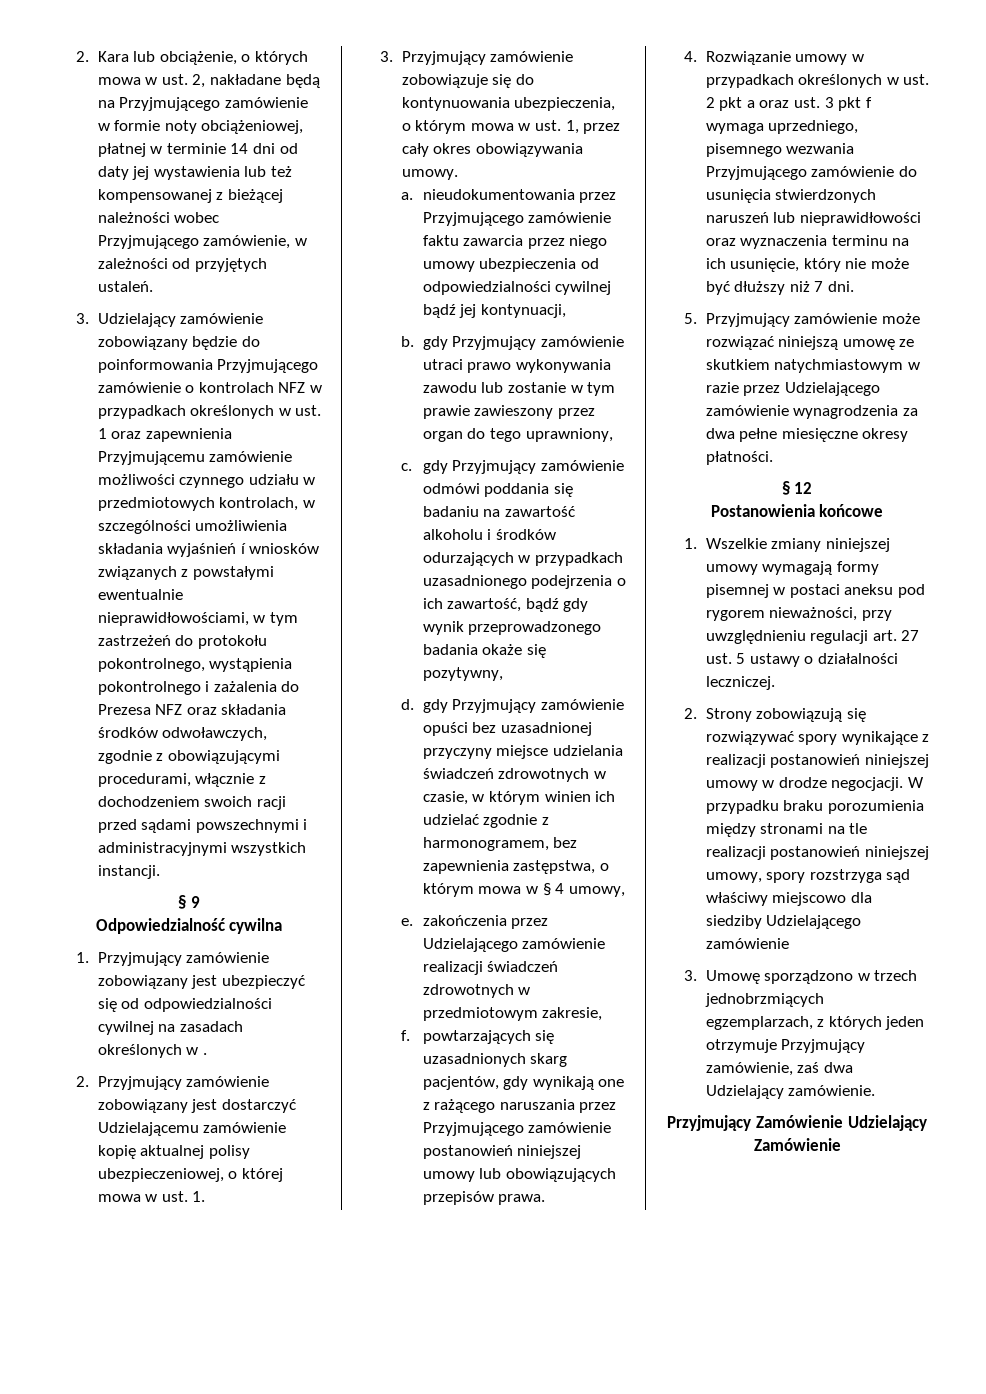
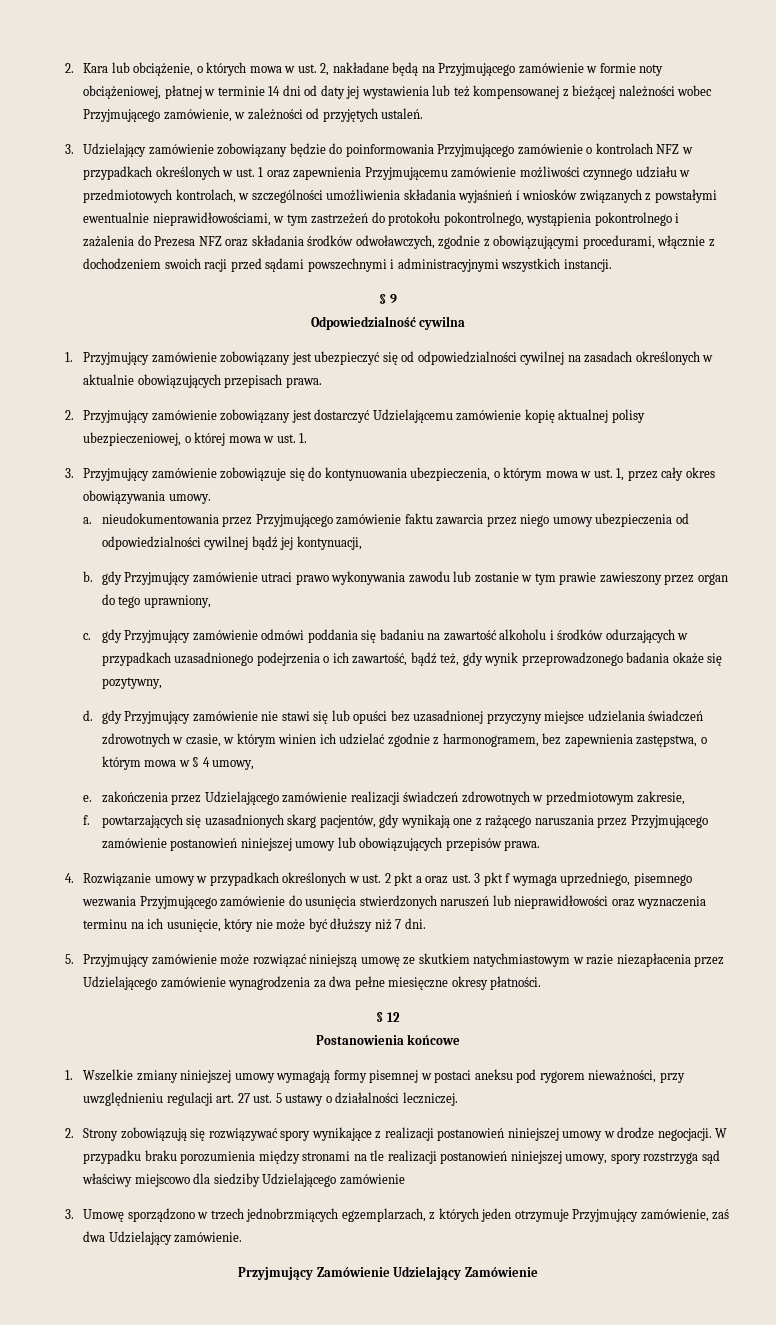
[202,1053,207,1055] . -> [83,374,322,388] aktualnie obowiązujących przepisach prawa.
(559, 605) none -> [440,653,460,666] też,
(625, 704) none -> [261,710,350,724] nie stawi się lub
(739, 387) none -> [616,953,691,967] niezapłacenia

